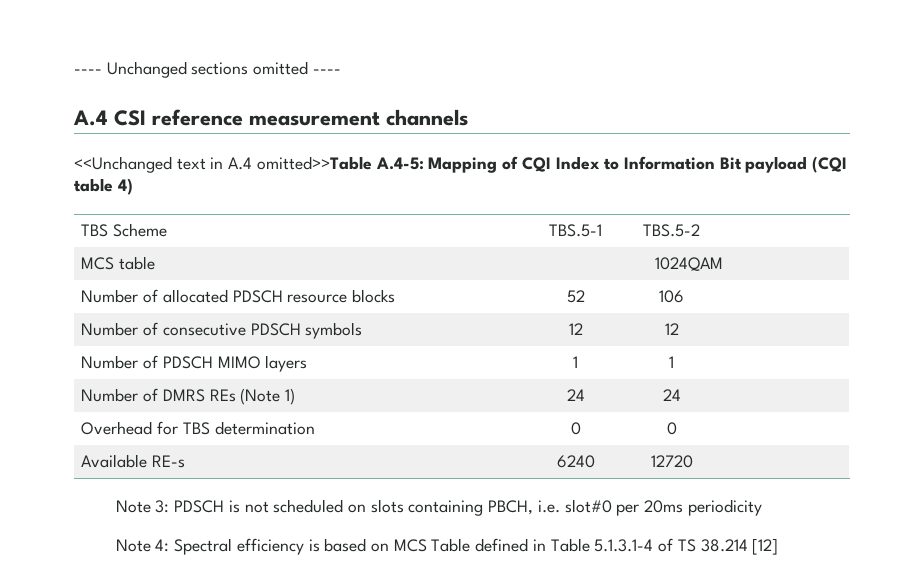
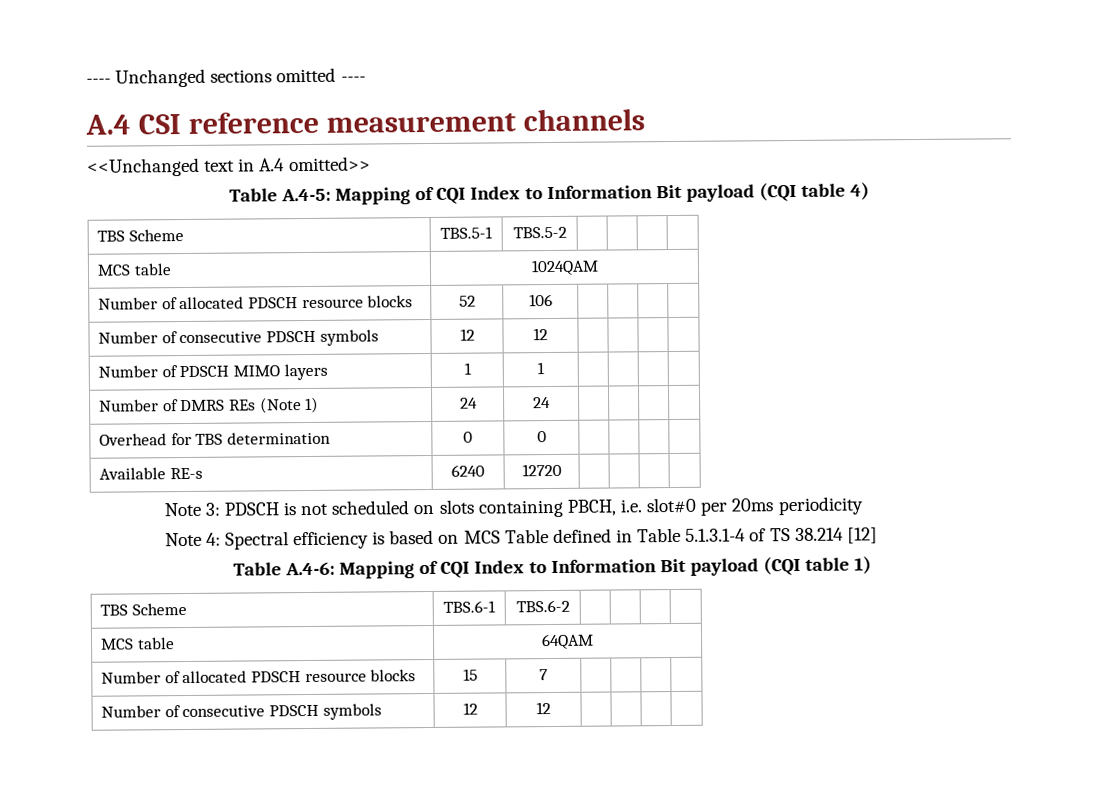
[256,156,372,170] omitted>>Table -> [288,156,371,172] [228,188,278,202] omitted>> // Table
(779, 546) none -> [232,556,873,579] [100,602,187,616] [443,600,496,613] [515,599,570,613] [101,637,175,650] [541,633,594,650] [101,669,417,684] [462,668,478,681] [539,669,548,681] [101,703,382,720] [462,702,478,715] [536,702,551,715] // Table A.4-6: Mapping of CQI Index to Information Bit payload (CQI table 1) // TBS Scheme | TBS.6-1 | TBS.6-2 | | | | // MCS table | 64QAM // Number of allocated PDSCH resource blocks | 15 | 7 | | | | // Number of consecutive PDSCH symbols | 12 | 12 | | | |

